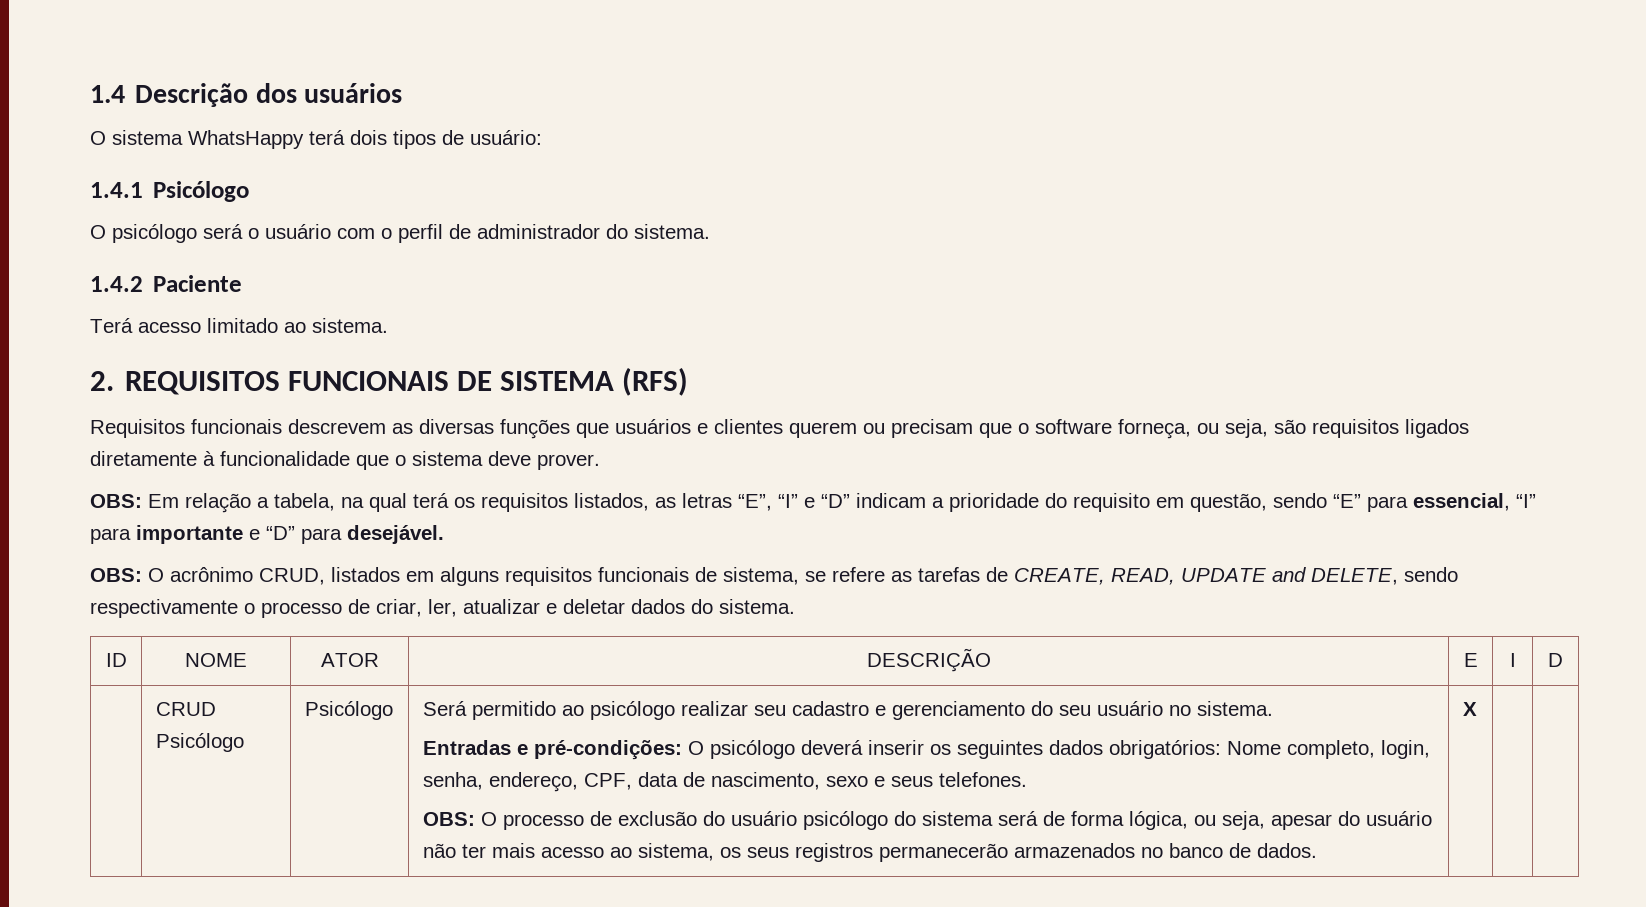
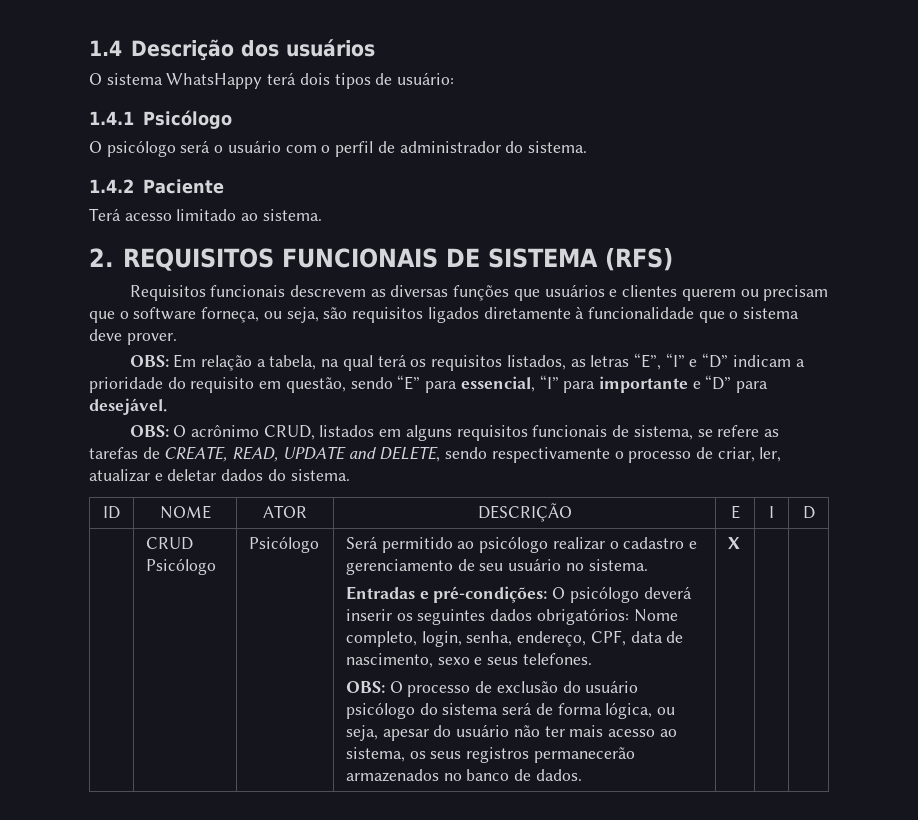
[753,705,786,716] seu -> [609,541,619,549] o
[1030,701,1053,716] do -> [457,559,475,571] de

